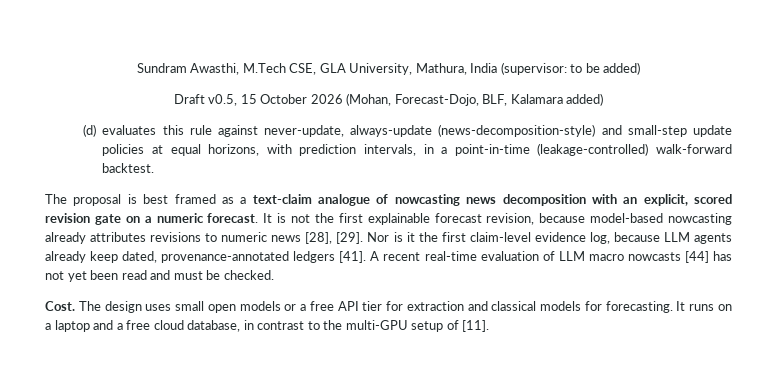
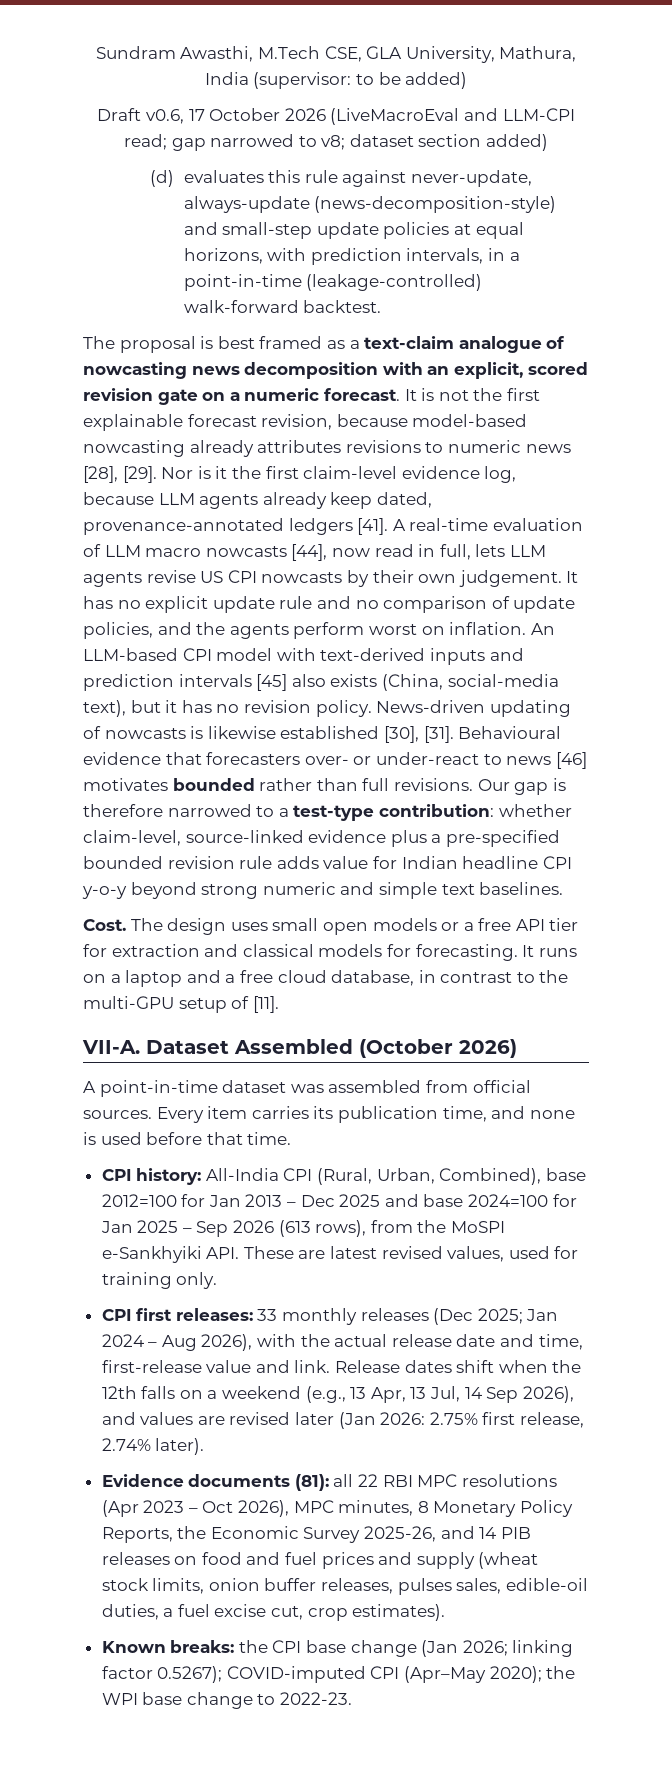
[208,93,563,106] v0.5, 15 October 2026 (Mohan, Forecast-Dojo, BLF, Kalamara -> [146,108,575,125] [123,134,482,151] v0.6, 17 October 2026 (LiveMacroEval and LLM-CPI read; gap narrowed to v8; dataset section
[383,252,421,261] recent -> (406, 525) none
[684,251,733,263] [45,270,274,282] [44] has not yet been read and must be checked. -> [291,544,546,561] [83,570,579,587] [83,596,576,613] [83,622,555,639] [83,648,524,665] [83,674,559,691] [83,700,571,717] [83,726,562,743] [83,752,587,769] [83,778,566,795] [83,804,572,821] [83,830,560,847] [83,856,572,869] [82,882,564,899] [44], now read in full, lets LLM agents revise US CPI nowcasts by their own judgement. It has no explicit update rule and no comparison of update policies, and the agents perform worst on inflation. An LLM-based CPI model with text-derived inputs and prediction intervals [45] also exists (China, social-media text), but it has no revision policy. News-driven updating of nowcasts is likewise established [30], [31]. Behavioural evidence that forecasters over- or under-react to news [46] motivates bounded rather than full revisions. Our gap is therefore narrowed to a test-type contribution: whether claim-level, source-linked evidence plus a pre-specified bounded revision rule adds value for Indian headline CPI y-o-y beyond strong numeric and simple text baselines.
(490, 326) none -> [82,1039,517,1058] [83,1080,531,1097] [83,1106,575,1123] [83,1132,292,1145] [101,1168,586,1185] [101,1194,577,1207] [100,1220,506,1237] [101,1246,579,1263] [101,1272,218,1289] [101,1308,559,1325] [101,1334,583,1351] [101,1360,582,1373] [101,1386,574,1403] [101,1412,585,1429] [101,1438,205,1455] [101,1474,557,1491] [101,1500,574,1517] [101,1526,531,1543] [101,1552,539,1569] [101,1578,588,1595] [101,1604,446,1621] [101,1640,574,1657] [101,1666,576,1683] [101,1692,353,1709] // VII-A. Dataset Assembled (October 2026) // A point-in-time dataset was assembled from official sources. Every item carries its publication time, and none is used before that time. // CPI history: All-India CPI (Rural, Urban, Combined), base 2012=100 for Jan 2013 – Dec 2025 and base 2024=100 for Jan 2025 – Sep 2026 (613 rows), from the MoSPI e-Sankhyiki API. These are latest revised values, used for training only. // CPI first releases: 33 monthly releases (Dec 2025; Jan 2024 – Aug 2026), with the actual release date and time, first-release value and link. Release dates shift when the 12th falls on a weekend (e.g., 13 Apr, 13 Jul, 14 Sep 2026), and values are revised later (Jan 2026: 2.75% first release, 2.74% later). // Evidence documents (81): all 22 RBI MPC resolutions (Apr 2023 – Oct 2026), MPC minutes, 8 Monetary Policy Reports, the Economic Survey 2025-26, and 14 PIB releases on food and fuel prices and supply (wheat stock limits, onion buffer releases, pulses sales, edible-oil duties, a fuel excise cut, crop estimates). // Known breaks: the CPI base change (Jan 2026; linking factor 0.5267); COVID-imputed CPI (Apr–May 2020); the WPI base change to 2022-23.

